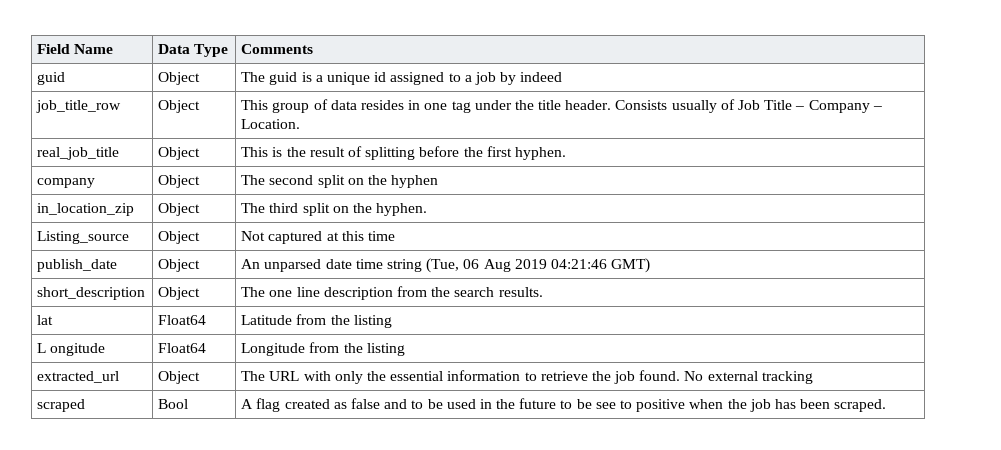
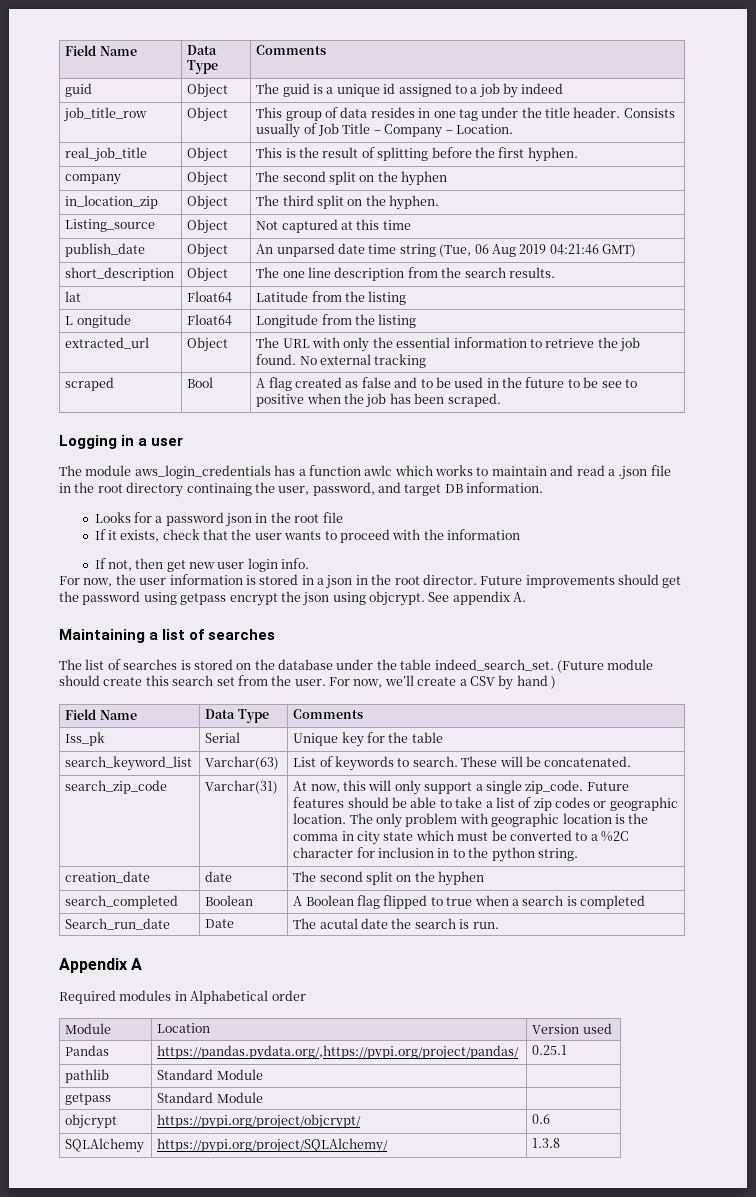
(887, 405) none -> [59,435,184,449] [59,465,671,480] [59,482,544,497] [94,512,343,527] [94,529,521,543] [94,558,310,572] [59,574,682,589] [59,591,527,606] [59,629,276,643] [59,659,654,673] [59,675,556,690] [65,709,137,720] [205,709,269,723] [293,709,364,719] [65,732,106,746] [205,732,241,743] [293,732,443,747] [65,756,193,771] [205,756,280,770] [293,756,632,771] [65,780,168,794] [205,780,279,794] [293,780,629,795] [293,797,678,811] [293,813,649,828] [293,830,630,845] [293,847,578,862] [65,871,151,883] [205,871,233,882] [293,871,485,886] [65,895,179,909] [205,895,254,906] [293,895,646,909] [65,918,171,930] [205,919,235,928] [293,918,499,929] [59,958,143,973] [59,990,306,1004] [65,1023,112,1034] [157,1023,211,1033] [532,1023,612,1034] [65,1045,110,1056] [157,1045,520,1060] [532,1045,568,1055] [65,1069,110,1083] [157,1069,263,1080] [65,1093,112,1105] [157,1092,263,1103] [65,1114,118,1129] [157,1114,362,1129] [532,1114,551,1124] [65,1138,145,1153] [157,1138,389,1153] [532,1138,561,1148] // Logging in a user // The module aws_login_credentials has a function awlc which works to maintain and read a .json file in the root directory continaing the user, password, and target DB information. // Looks for a password json in the root file // If it exists, check that the user wants to proceed with the information // If not, then get new user login info. // For now, the user information is stored in a json in the root director. Future improvements should get the password using getpass encrypt the json using objcrypt. See appendix A. // Maintaining a list of searches // The list of searches is stored on the database under the table indeed_search_set. (Future module should create this search set from the user. For now, we’ll create a CSV by hand ) // Field Name | Data Type | Comments // Iss_pk | Serial | Unique key for the table // search_keyword_list | Varchar(63) | List of keywords to search. These will be concatenated. // search_zip_code | Varchar(31) | At now, this will only support a single zip_code. Future features should be able to take a list of zip codes or geographic location. The only problem with geographic location is the comma in city state which must be converted to a %2C character for inclusion in to the python string. // creation_date | date | The second split on the hyphen // search_completed | Boolean | A Boolean flag flipped to true when a search is completed // Search_run_date | Date | The acutal date the search is run. // Appendix A // Required modules in Alphabetical order // Module | Location | Version used // Pandas | https://pandas.pydata.org/,https://pypi.org/project/pandas/ | 0.25.1 // pathlib | Standard Module | // getpass | Standard Module | // objcrypt | https://pypi.org/project/objcrypt/ | 0.6 // SQLAlchemy | https://pypi.org/project/SQLAlchemy/ | 1.3.8

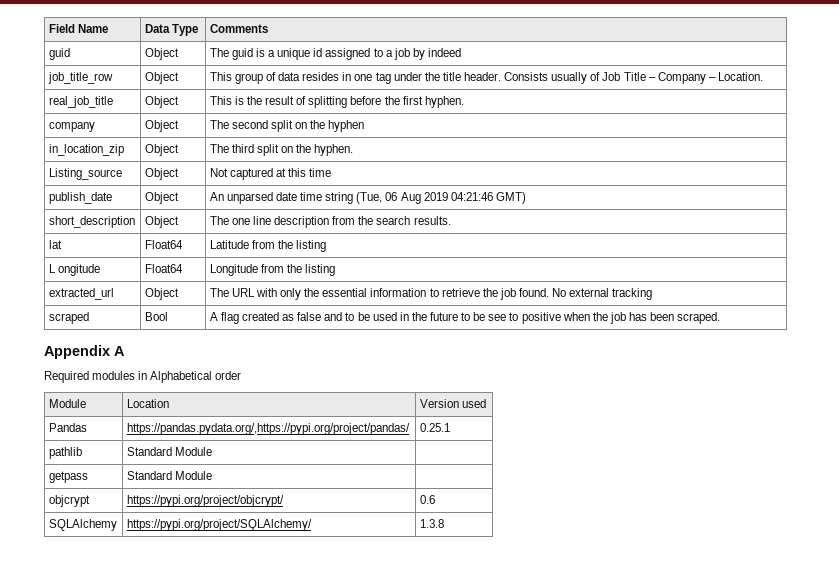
[59,435,184,449] [59,465,671,480] [59,482,544,497] [94,512,343,527] [94,529,521,543] [94,558,310,572] [59,574,682,589] [59,591,527,606] [59,629,276,643] [59,659,654,673] [59,675,556,690] [65,709,137,720] [205,709,269,723] [293,709,364,719] [65,732,106,746] [205,732,241,743] [293,732,443,747] [65,756,193,771] [205,756,280,770] [293,756,632,771] [65,780,168,794] [205,780,279,794] [293,780,629,795] [293,797,678,811] [293,813,649,828] [293,830,630,845] [293,847,578,862] [65,871,151,883] [205,871,233,882] [293,871,485,886] [65,895,179,909] [205,895,254,906] [293,895,646,909] [65,918,171,930] [205,919,235,928] [293,918,499,929] // Logging in a user // The module aws_login_credentials has a function awlc which works to maintain and read a .json file in the root directory continaing the user, password, and target DB information. // Looks for a password json in the root file // If it exists, check that the user wants to proceed with the information // If not, then get new user login info. // For now, the user information is stored in a json in the root director. Future improvements should get the password using getpass encrypt the json using objcrypt. See appendix A. // Maintaining a list of searches // The list of searches is stored on the database under the table indeed_search_set. (Future module should create this search set from the user. For now, we’ll create a CSV by hand ) // Field Name | Data Type | Comments // Iss_pk | Serial | Unique key for the table // search_keyword_list | Varchar(63) | List of keywords to search. These will be concatenated. // search_zip_code | Varchar(31) | At now, this will only support a single zip_code. Future features should be able to take a list of zip codes or geographic location. The only problem with geographic location is the comma in city state which must be converted to a %2C character for inclusion in to the python string. // creation_date | date | The second split on the hyphen // search_completed | Boolean | A Boolean flag flipped to true when a search is completed // Search_run_date | Date | The acutal date the search is run. -> (721, 318) none

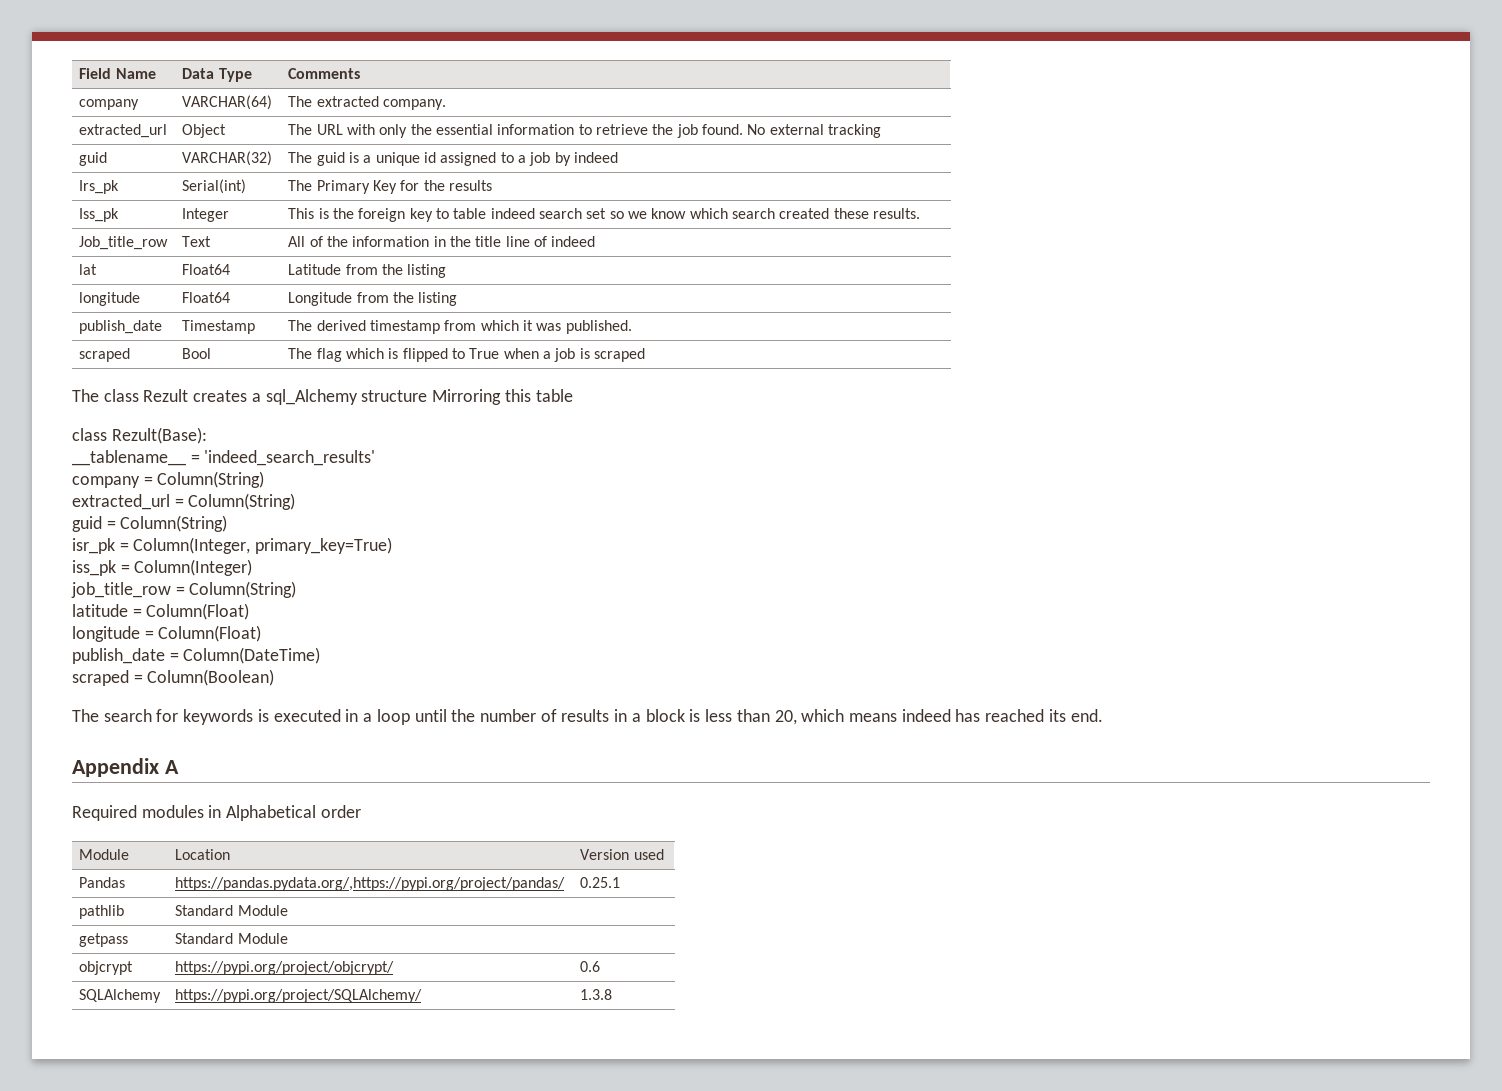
[48,48,70,60] [144,48,179,60] [209,48,461,60] [47,72,113,84] [144,72,179,84] [209,72,763,84] [48,96,113,108] [144,96,179,108] [209,96,464,108] [48,122,95,132] [144,120,179,132] [209,120,365,132] [48,144,124,156] [144,144,179,156] [209,144,354,156] [48,168,122,180] [144,168,179,180] [209,168,332,180] [48,192,112,204] [144,192,179,204] [209,192,526,204] [48,216,135,228] [144,216,179,228] [209,216,451,228] [48,240,62,249] [144,240,183,249] [209,240,327,252] [48,264,100,276] [144,264,183,273] [209,264,336,276] guid | Object | The guid is a unique id assigned to a job by indeed // job_title_row | Object | This group of data resides in one tag under the title header. Consists usually of Job Title – Company – Location. // real_job_title | Object | This is the result of splitting before the first hyphen. // company | Object | The second split on the hyphen // in_location_zip | Object | The third split on the hyphen. // Listing_source | Object | Not captured at this time // publish_date | Object | An unparsed date time string (Tue, 06 Aug 2019 04:21:46 GMT) // short_description | Object | The one line description from the search results. // lat | Float64 | Latitude from the listing // L ongitude | Float64 | Longitude from the listing -> [79,99,140,110] [182,95,273,110] [288,96,447,110] company | VARCHAR(64) | The extracted company.
[48,312,89,324] [144,312,168,321] [209,312,721,324] scraped | Bool | A flag created as false and to be used in the future to be see to positive when the job has been scraped. -> [79,152,108,166] [182,151,273,166] [288,152,618,166] [79,180,120,194] [182,179,247,194] [288,180,493,194] [79,208,120,222] [182,208,230,222] [288,208,920,222] [79,236,169,250] [182,236,212,247] [288,236,596,247] [79,264,98,275] [182,264,231,275] [288,264,447,278] [79,292,141,306] [182,292,231,303] [288,292,458,306] [79,320,163,334] [182,320,256,334] [288,320,632,334] [79,348,131,362] [182,348,212,359] [288,348,645,362] [72,389,573,405] [72,427,207,444] [72,450,376,466] [72,471,265,488] [72,493,296,510] [72,515,228,532] [72,537,393,554] [72,559,253,576] [71,581,297,598] [72,603,250,620] [72,625,262,642] [72,647,321,664] [72,669,275,686] [72,709,1103,725] guid | VARCHAR(32) | The guid is a unique id assigned to a job by indeed // Irs_pk | Serial(int) | The Primary Key for the results // Iss_pk | Integer | This is the foreign key to table indeed search set so we know which search created these results. // Job_title_row | Text | All of the information in the title line of indeed // lat | Float64 | Latitude from the listing // longitude | Float64 | Longitude from the listing // publish_date | Timestamp | The derived timestamp from which it was published. // scraped | Bool | The flag which is flipped to True when a job is scraped // The class Rezult creates a sql_Alchemy structure Mirroring this table // class Rezult(Base): // __tablename__ = 'indeed_search_results' // company = Column(String) // extracted_url = Column(String) // guid = Column(String) // isr_pk = Column(Integer, primary_key=True) // iss_pk = Column(Integer) // job_title_row = Column(String) // latitude = Column(Float) // longitude = Column(Float) // publish_date = Column(DateTime) // scraped = Column(Boolean) // The search for keywords is executed in a loop until the number of results in a block is less than 20, which means indeed has reached its end.

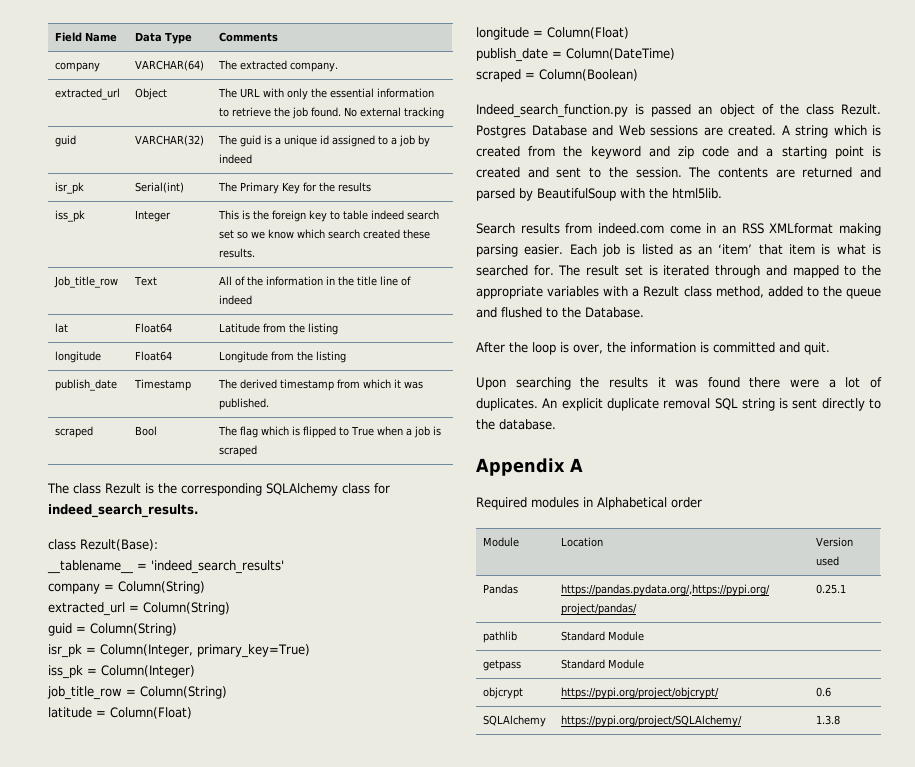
[79,180,120,194] Irs_pk -> [55,182,85,194] isr_pk
[79,208,120,222] Iss_pk -> [55,210,86,222] iss_pk
[193,389,573,405] creates a sql_Alchemy structure Mirroring this table -> [145,483,390,496] [48,504,198,518] is the corresponding SQLAlchemy class for indeed_search_results.
[72,709,1103,725] The search for keywords is executed in a loop until the number of results in a block is less than 20, which means indeed has reached its end. -> [476,104,881,118] [476,125,881,138] [476,146,881,159] [476,167,881,178] [476,188,722,201] [476,223,881,236] [476,244,881,257] [476,265,881,278] [476,286,881,299] [476,307,644,318] [476,342,830,355] [476,377,882,390] [476,398,881,411] [476,419,556,430] Indeed_search_function.py is passed an object of the class Rezult. Postgres Database and Web sessions are created. A string which is created from the keyword and zip code and a starting point is created and sent to the session. The contents are returned and parsed by BeautifulSoup with the html5lib. // Search results from indeed.com come in an RSS XMLformat making parsing easier. Each job is listed as an ‘item’ that item is what is searched for. The result set is iterated through and mapped to the appropriate variables with a Rezult class method, added to the queue and flushed to the Database. // After the loop is over, the information is committed and quit. // Upon searching the results it was found there were a lot of duplicates. An explicit duplicate removal SQL string is sent directly to the database.

